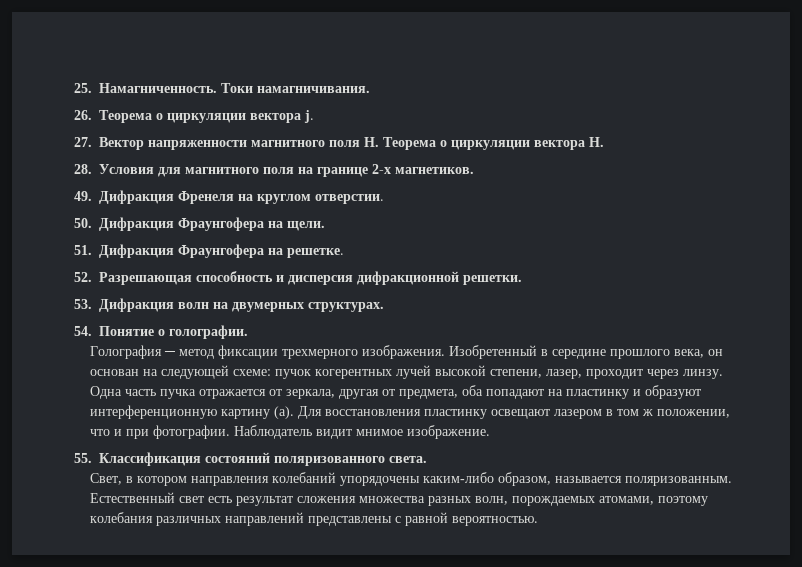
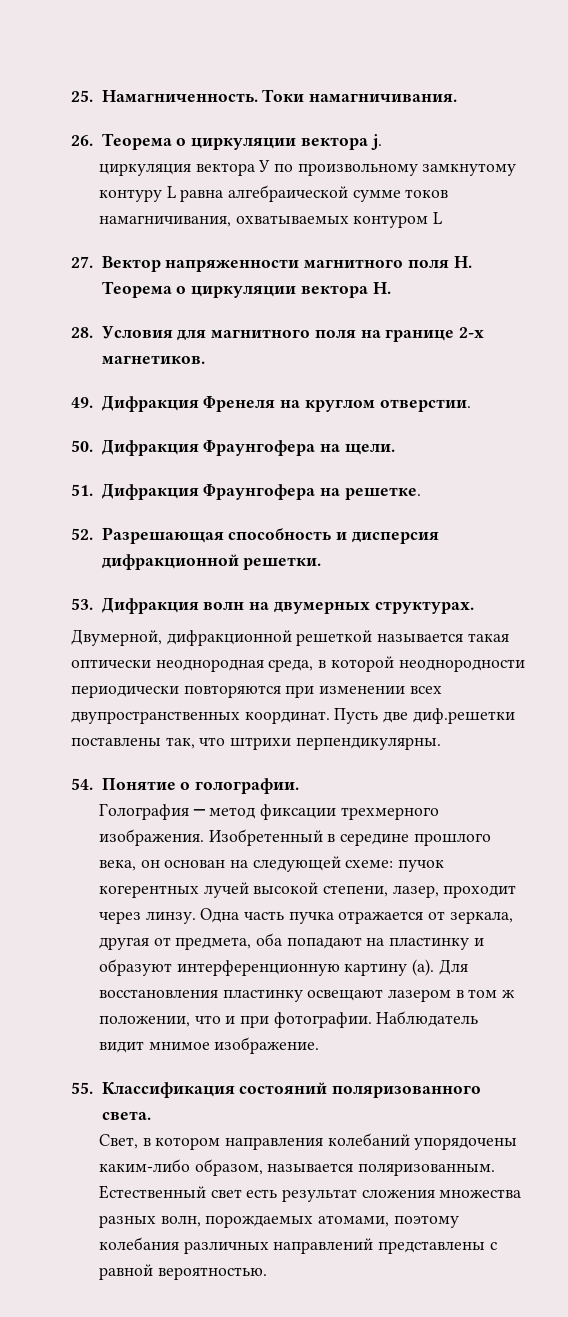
(314, 116) none -> [98,160,517,176] [98,185,449,202] [98,212,443,228] // циркуляция вектора У по произвольному замкнутому контуру L равна алгебраической сумме токов намагничивания, охватываемых контуром L
(384, 307) none -> [70,629,509,646] [70,656,525,672] [70,685,442,698] [70,708,515,724] [70,737,441,750] // Двумерной, дифракционной решеткой называется такая оптически неоднородная среда, в которой неоднородности периодически повторяются при изменении всех двупространственных координат. Пусть две диф.решетки поставлены так, что штрихи перпендикулярны.

